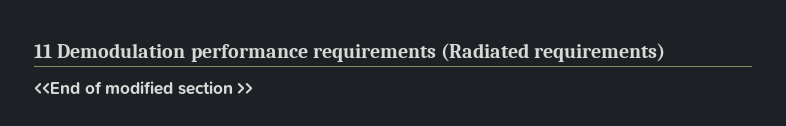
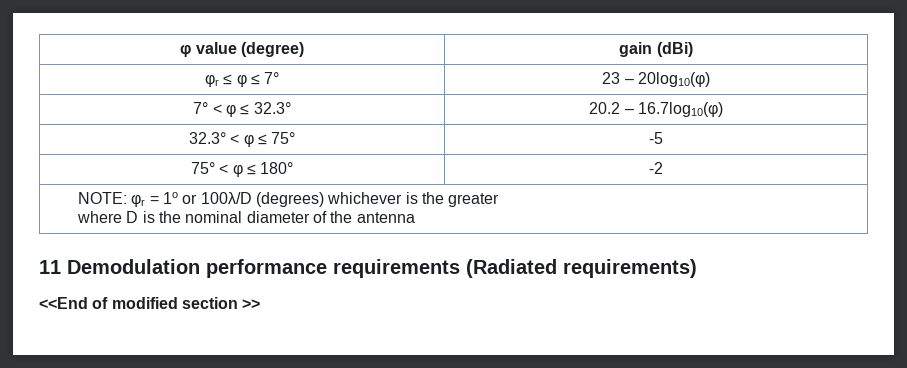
(34, 51) none -> [180,42,304,57] [619,42,693,57] [204,72,280,87] [602,72,710,87] [193,102,291,117] [589,102,723,117] [188,132,296,147] [649,132,663,144] [190,162,294,177] [649,162,663,174] [78,192,500,207] [77,211,415,223] φ value (degree) | gain (dBi) // φr ≤ φ ≤ 7° | 23 – 20log10(φ) // 7° < φ ≤ 32.3° | 20.2 – 16.7log10(φ) // 32.3° < φ ≤ 75° | -5 // 75° < φ ≤ 180° | -2 // NOTE: φr = 1o or 100λ/D (degrees) whichever is the greater // where D is the nominal diameter of the antenna //

